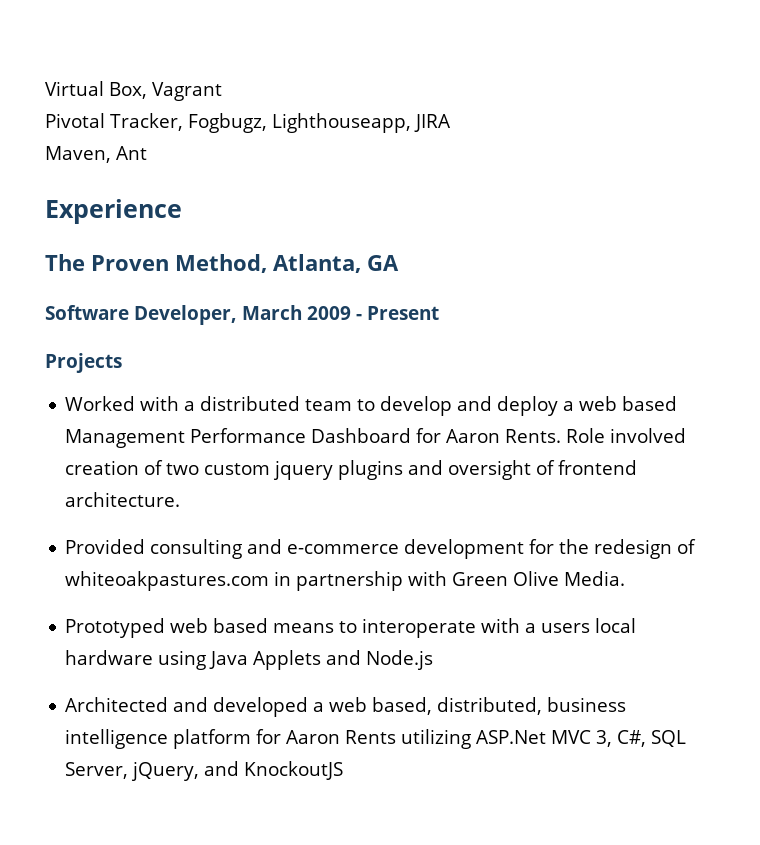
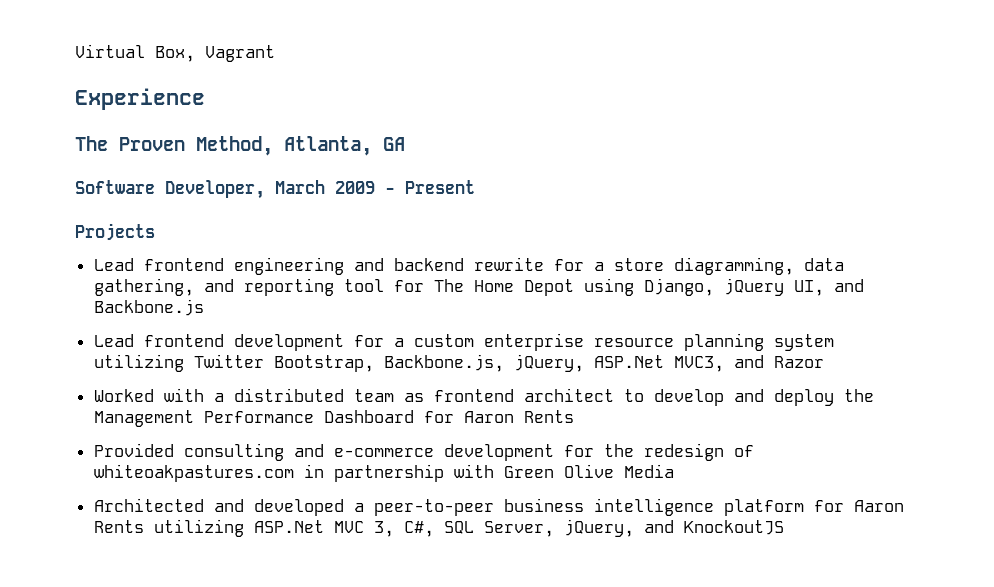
[45,113,451,133] [45,146,147,163] // Pivotal Tracker, Fogbugz, Lighthouseapp, JIRA // Maven, Ant -> (275, 53) none
(122, 363) none -> [93,257,844,275] [93,278,864,296] [93,299,204,316] [93,333,834,351] [93,354,824,372] // Lead frontend engineering and backend rewrite for a store diagramming, data gathering, and reporting tool for The Home Depot using Django, jQuery UI, and Backbone.js // Lead frontend development for a custom enterprise resource planning system utilizing Twitter Bootstrap, Backbone.js, jQuery, ASP.Net MVC3, and Razor
(353, 405) none -> [403,388,614,402] as frontend architect
[563,396,678,411] a web based -> [843,389,874,402] the
[505,428,687,443] [65,460,638,480] [65,492,181,507] Rents. Role involved creation of two custom jquery plugins and oversight of frontend architecture. -> [523,410,574,423] Rents
[564,571,626,586] [65,618,637,638] [65,650,434,670] Media. // Prototyped web based means to interoperate with a users local hardware using Java Applets and Node.js -> [623,464,674,478] Media
[329,697,543,715] web based, distributed, -> [373,499,494,516] peer-to-peer

